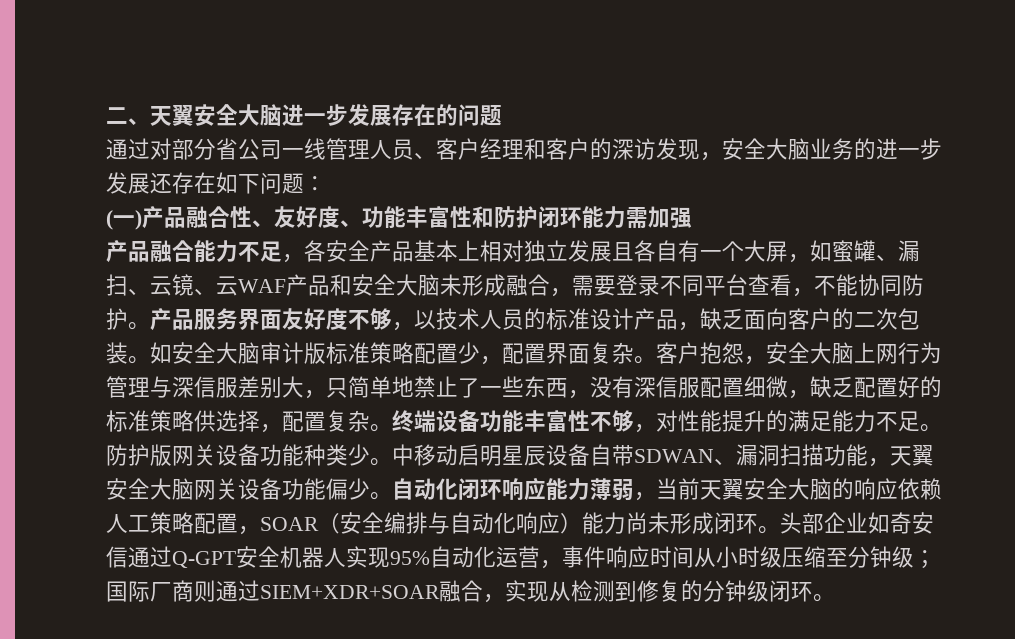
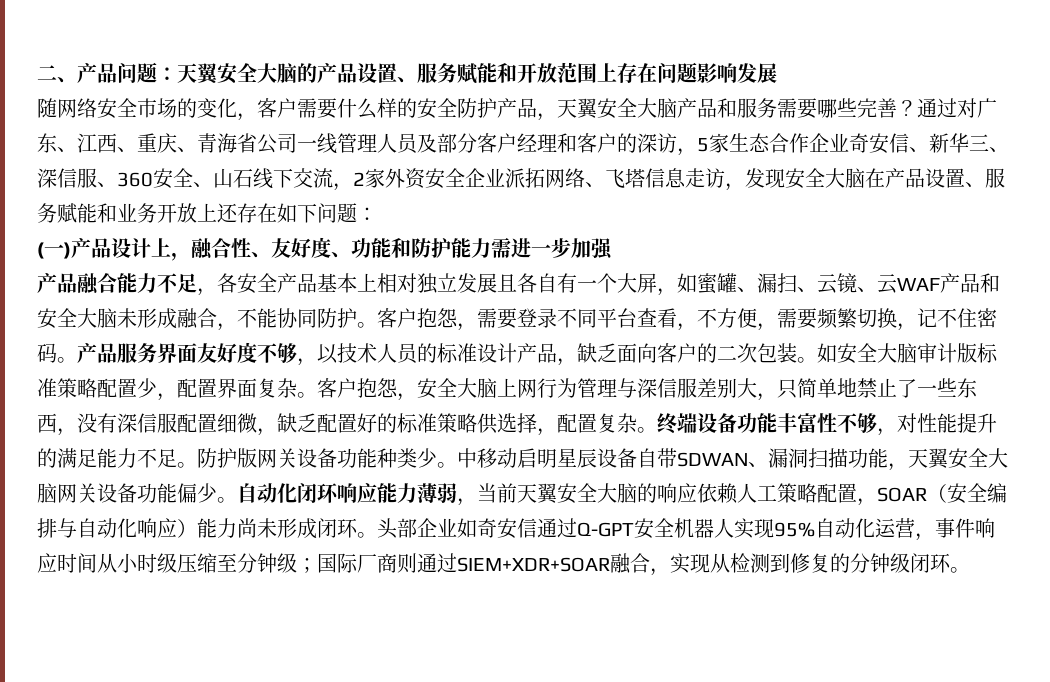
[150,104,502,126] [106,138,216,160] 天翼安全大脑进一步发展存在的问题 // 通过对部分 -> [77,62,777,85] [37,98,997,121] [37,133,237,153] 产品问题：天翼安全大脑的产品设置、服务赋能和开放范围上存在问题影响发展 // 随网络安全市场的变化，客户需要什么样的安全防护产品，天翼安全大脑产品和服务需要哪些完善？通过对广东、江西、重庆、青海
[414,152,436,159] 、 -> [417,133,477,153] 及部分
[656,138,942,161] [106,172,150,194] 发现，安全大脑业务的进一步发展 -> [677,133,1009,156] [37,168,1005,191] [37,203,217,223] ，5家生态合作企业奇安信、新华三、深信服、360安全、山石线下交流，2家外资安全企业派拓网络、飞塔信息走访，发现安全大脑在产品设置、服务赋能和业务开放上
(186, 217) none -> [111,238,191,261] 设计上，
[406,206,648,229] 丰富性和防护闭环能力需 -> [391,237,571,258] 和防护能力需进一步
(572, 292) none -> [237,308,477,331] 不能协同防护。客户抱怨，
[836,274,924,296] [106,308,128,330] 能协同防护 -> [717,308,997,331] [37,343,57,363] 方便，需要频繁切换，记不住密码

